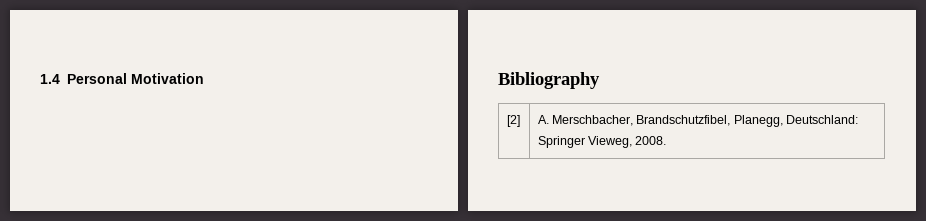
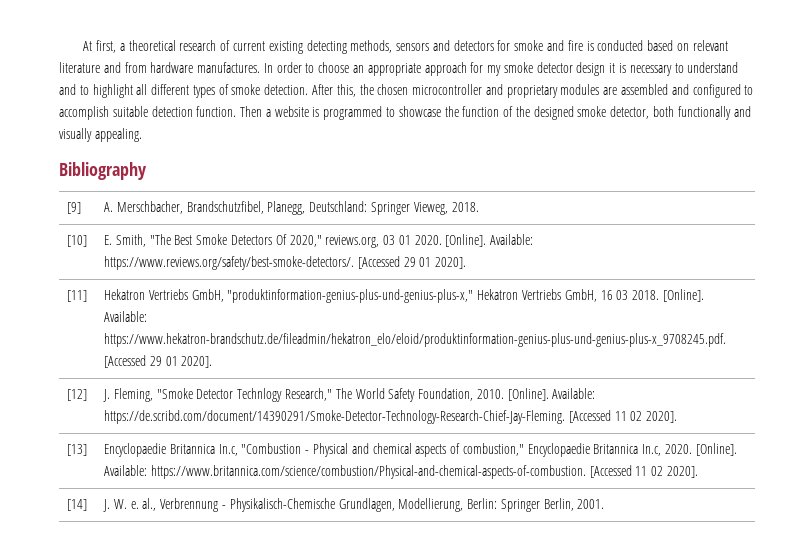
[40,73,204,84] 1.4 Personal Motivation -> [83,40,728,54] [59,62,739,76] [59,84,754,98] [59,106,751,120] [59,128,142,142] At first, a theoretical research of current existing detecting methods, sensors and detectors for smoke and fire is conducted based on relevant literature and from hardware manufactures. In order to choose an appropriate approach for my smoke detector design it is necessary to understand and to highlight all different types of smoke detection. After this, the chosen microcontroller and proprietary modules are assembled and configured to accomplish suitable detection function. Then a website is programmed to showcase the function of the designed smoke detector, both functionally and visually appealing.
[506,115,520,127] [2] -> [67,202,82,214] [9]
[635,136,667,145] 2008. -> [451,202,479,212] [67,235,88,247] [104,234,534,248] [104,256,467,270] [67,290,88,302] [104,289,704,303] [104,311,148,322] [104,333,727,347] [104,355,213,368] [67,389,88,401] [103,388,596,402] [104,410,678,424] [67,444,88,456] [104,443,737,457] [104,465,699,479] [67,499,88,511] [103,498,605,512] 2018. // [10] | E. Smith, "The Best Smoke Detectors Of 2020," reviews.org, 03 01 2020. [Online]. Available: https://www.reviews.org/safety/best-smoke-detectors/. [Accessed 29 01 2020]. // [11] | Hekatron Vertriebs GmbH, "produktinformation-genius-plus-und-genius-plus-x," Hekatron Vertriebs GmbH, 16 03 2018. [Online]. Available: https://www.hekatron-brandschutz.de/fileadmin/hekatron_elo/eloid/produktinformation-genius-plus-und-genius-plus-x_9708245.pdf. [Accessed 29 01 2020]. // [12] | J. Fleming, "Smoke Detector Technlogy Research," The World Safety Foundation, 2010. [Online]. Available: https://de.scribd.com/document/14390291/Smoke-Detector-Technology-Research-Chief-Jay-Fleming. [Accessed 11 02 2020]. // [13] | Encyclopaedie Britannica In.c, "Combustion - Physical and chemical aspects of combustion," Encyclopaedie Britannica In.c, 2020. [Online]. Available: https://www.britannica.com/science/combustion/Physical-and-chemical-aspects-of-combustion. [Accessed 11 02 2020]. // [14] | J. W. e. al., Verbrennung - Physikalisch-Chemische Grundlagen, Modellierung, Berlin: Springer Berlin, 2001.

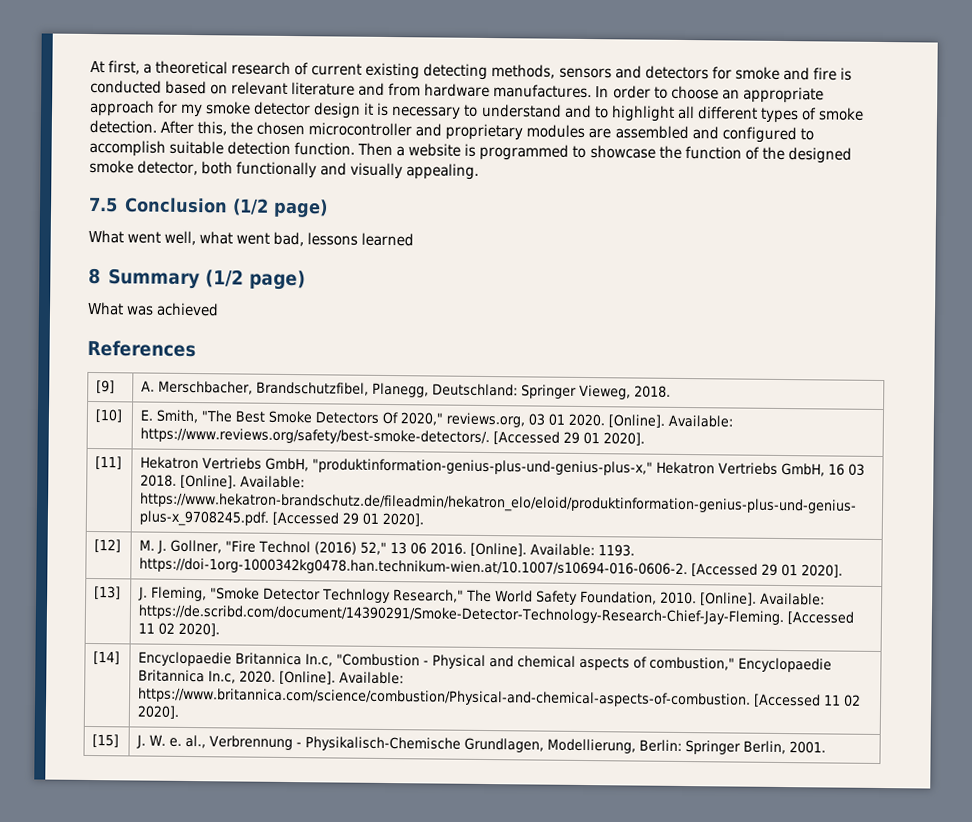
[59,162,147,180] Bibliography -> [88,196,328,218] [88,229,415,247] [88,267,306,291] [87,301,220,317] [87,339,196,358] 7.5 Conclusion (1/2 page) // What went well, what went bad, lessons learned // 8 Summary (1/2 page) // What was achieved // References
(88, 395) none -> [139,539,636,557] [139,557,844,578] [94,586,122,600] | M. J. Gollner, "Fire Technol (2016) 52," 13 06 2016. [Online]. Available: 1193. https://doi-1org-1000342kg0478.han.technikum-wien.at/10.1007/s10694-016-0606-2. [Accessed 29 01 2020]. // [13]
[67,444,88,456] [13] -> [93,651,121,665] [14]
[67,499,88,511] [14] -> [92,734,120,748] [15]

